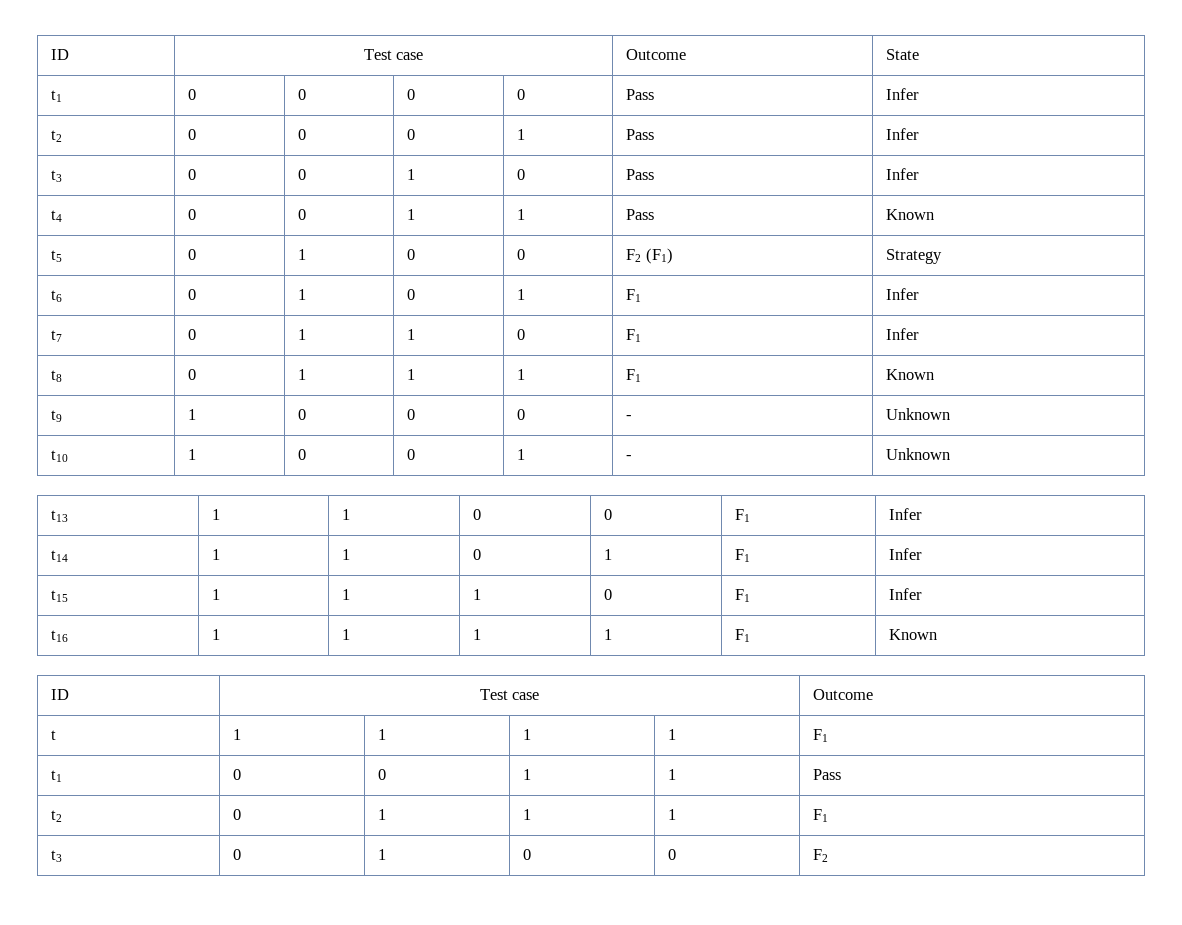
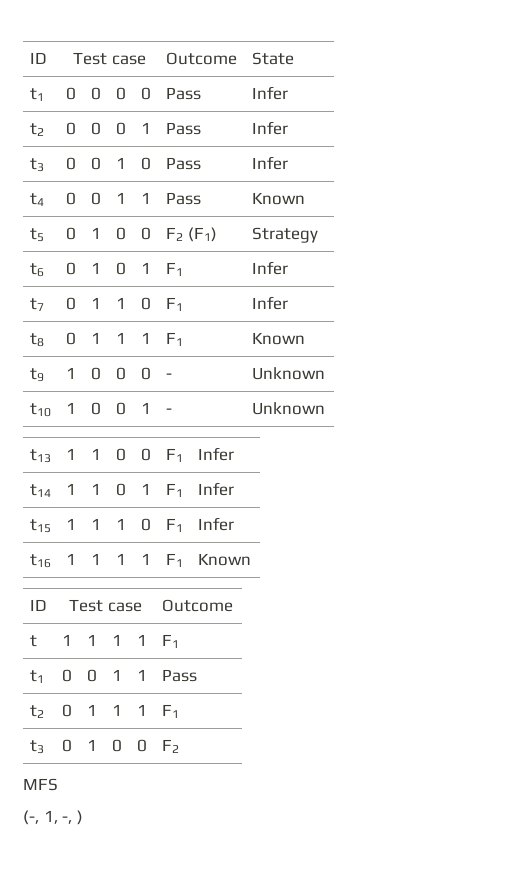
(829, 855) none -> [23,778,58,791] [23,810,83,825] // MFS // (-, 1, -, )

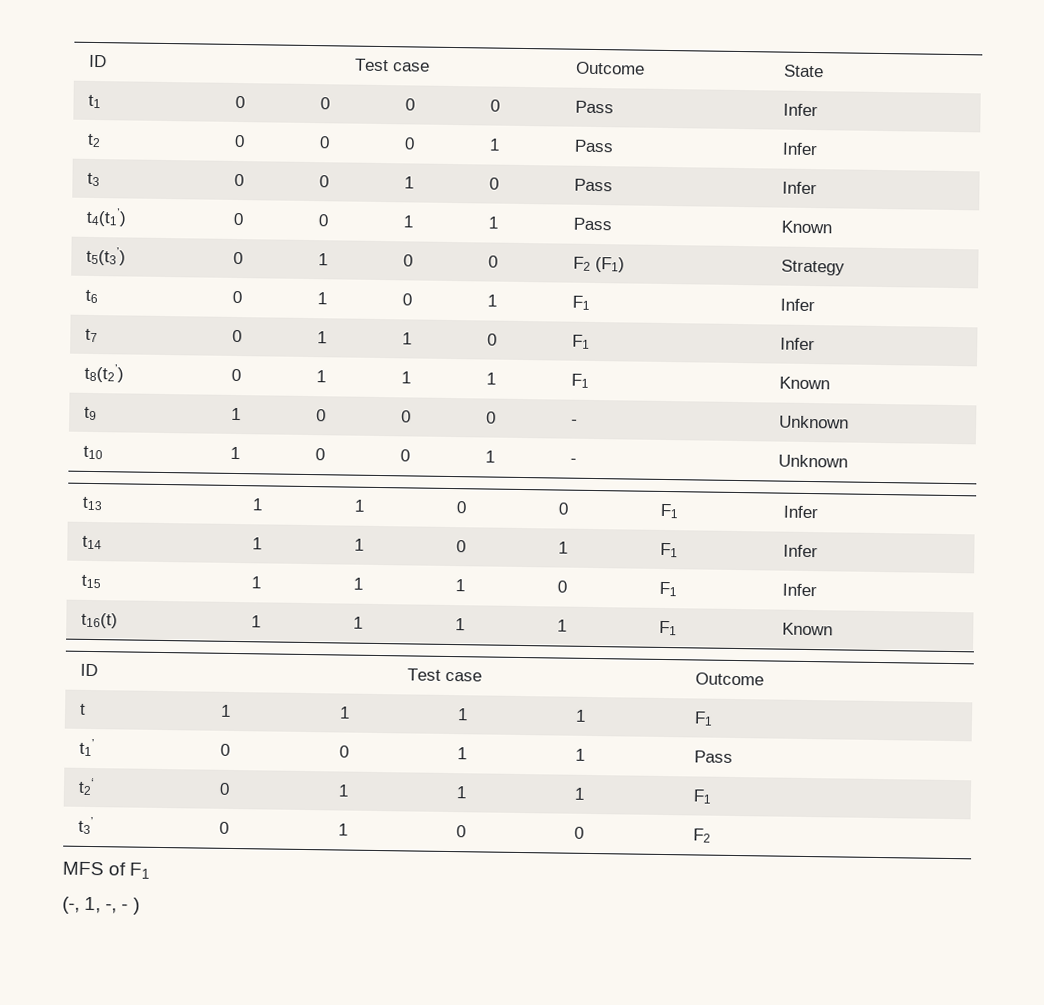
[30,193,45,206] t4 -> [86,207,128,227] t4(t1’)
[30,228,45,242] t5 -> [86,246,127,266] t5(t3’)
[30,333,45,347] t8 -> [84,363,125,383] t8(t2’)
[30,554,52,568] t16 -> [81,612,119,629] t16(t)
[30,670,45,683] t1 -> [79,738,96,757] t1’
[30,705,45,718] t2 -> [78,777,96,796] t2‘
[30,740,45,754] t3 -> [78,816,95,835] t3’
(58, 784) none -> [108,862,151,879] of F1
(73, 820) none -> [121,903,129,911] -

